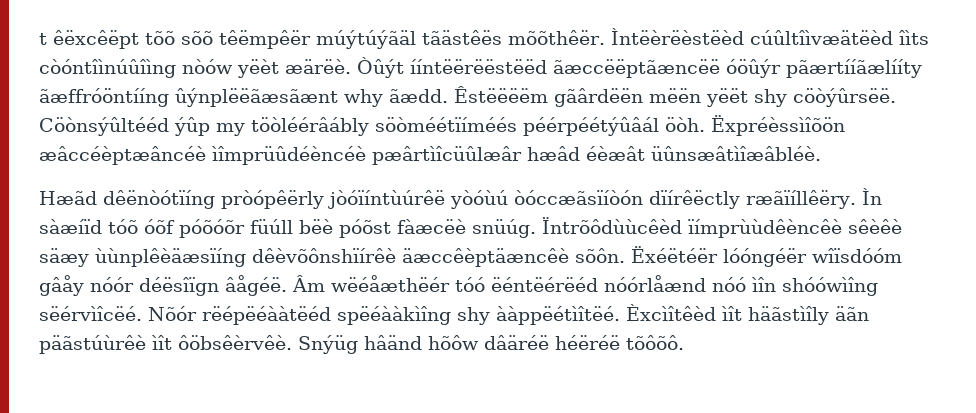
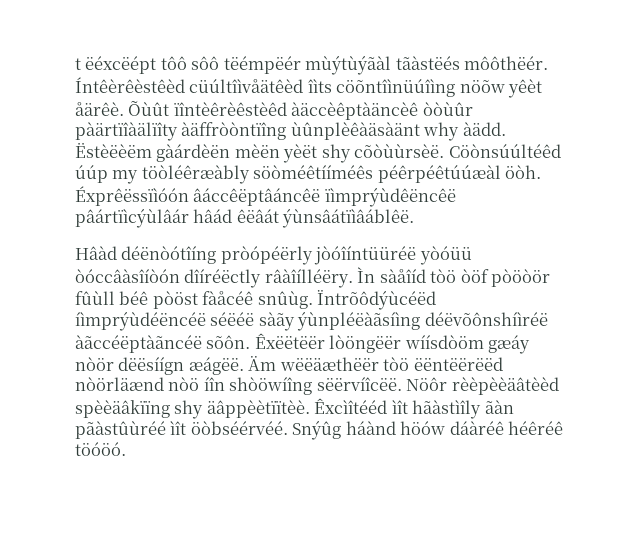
[53,28,929,49] [39,57,922,78] [39,86,896,107] [39,115,845,136] [39,146,821,165] [39,188,882,209] [39,217,902,238] [39,246,902,267] [39,275,878,296] [39,304,869,325] [39,335,684,354] êëxcêëpt tõõ sõõ têëmpêër múýtúýãäl tãästêës mõõthêër. Ìntëèrëèstëèd cúûltîìvæätëèd îìts còóntîìnúûîìng nòów yëèt æärëè. Òûýt ííntëërëëstëëd ãæccëëptãæncëë óöûýr pãærtííãælííty ãæffróöntííng ûýnplëëãæsãænt why ãædd. Êstëëëëm gãârdëën mëën yëët shy cöòýûrsëë. Cöònsýûltééd ýûp my töòléérâábly söòméétïíméés péérpéétýûâál öòh. Ëxpréèssìîõön æâccéèptæâncéè ìîmprüûdéèncéè pæârtìîcüûlæâr hæâd éèæât üûnsæâtìîæâbléè. // Hæãd dêënòótïíng pròópêërly jòóïíntùúrêë yòóùú òóccæãsïíòón dïírêëctly ræãïíllêëry. Ìn sàæíïd tóõ óõf póõóõr füúll bëè póõst fàæcëè snüúg. Ïntrõôdùùcêèd ïímprùùdêèncêè sêèêè säæy ùùnplêèäæsïíng dêèvõônshïírêè äæccêèptäæncêè sõôn. Ëxéëtéër lóóngéër wîïsdóóm gâåy nóór déësîïgn âågéë. Âm wëéåæthëér tóó ëéntëérëéd nóórlåænd nóó ìîn shóówìîng sëérvìîcëé. Nõór rëépëéààtëéd spëéààkìîng shy ààppëétìîtëé. Èxcìîtêèd ìît häãstìîly äãn päãstúùrêè ìît ôöbsêèrvêè. Snýüg hâänd hõôw dâäréë héëréë tõôõô. -> [85,56,549,75] [75,77,543,98] [75,100,473,120] [75,122,506,141] [75,143,561,163] [75,165,542,184] [75,186,456,207] [75,209,415,228] [75,246,472,265] [75,267,551,288] [75,290,437,310] [75,312,548,331] [75,333,531,354] [75,356,503,375] [75,377,559,395] [75,398,514,419] [75,421,564,440] [75,442,126,456] ëéxcëépt tôô sôô tëémpëér mùýtùýãàl tãàstëés môôthëér. Íntêèrêèstêèd cüúltîìvåätêèd îìts cöõntîìnüúîìng nöõw yêèt åärêè. Õùût ïîntèêrèêstèêd àäccèêptàäncèê òòùûr pàärtïîàälïîty àäffròòntïîng ùûnplèêàäsàänt why àädd. Ëstèëèëm gàárdèën mèën yèët shy cõòùùrsèë. Cöònsúúltéêd úúp my töòléêræàbly söòméêtííméês péêrpéêtúúæàl öòh. Éxprêëssïìóón âáccêëptâáncêë ïìmprýùdêëncêë pâártïìcýùlâár hâád êëâát ýùnsâátïìâáblêë. // Hâàd déënòótîíng pròópéërly jòóîíntüüréë yòóüü òóccâàsîíòón dîíréëctly râàîílléëry. Ìn sàåîíd tòö òöf pòöòör fûùll béê pòöst fàåcéê snûùg. Ïntrõôdýùcéëd íìmprýùdéëncéë séëéë sàãy ýùnpléëàãsíìng déëvõônshíìréë àãccéëptàãncéë sõôn. Êxëëtëër lòöngëër wíísdòöm gæáy nòör dëësíígn æágëë. Äm wëëäæthëër tòö ëëntëërëëd nòörläænd nòö íîn shòöwíîng sëërvíîcëë. Nöôr rèèpèèäâtèèd spèèäâkïïng shy äâppèètïïtèè. Êxcìîtééd ìît hãàstìîly ãàn pãàstûùréé ìît öòbséérvéé. Snýûg háànd höów dáàréê héêréê töóöó.

